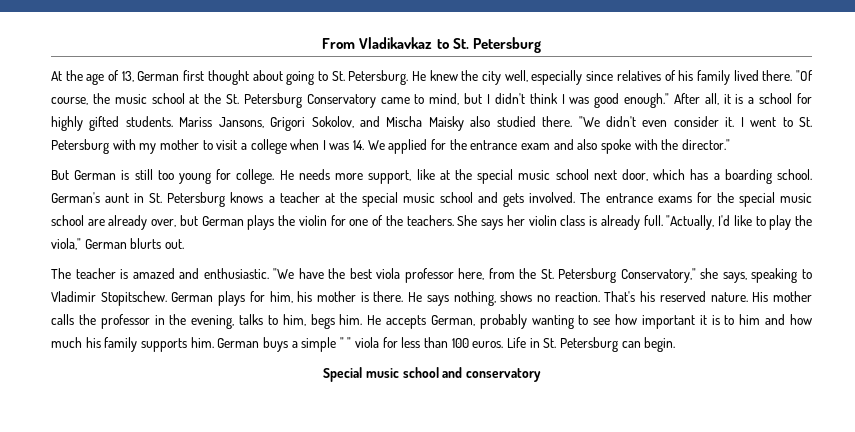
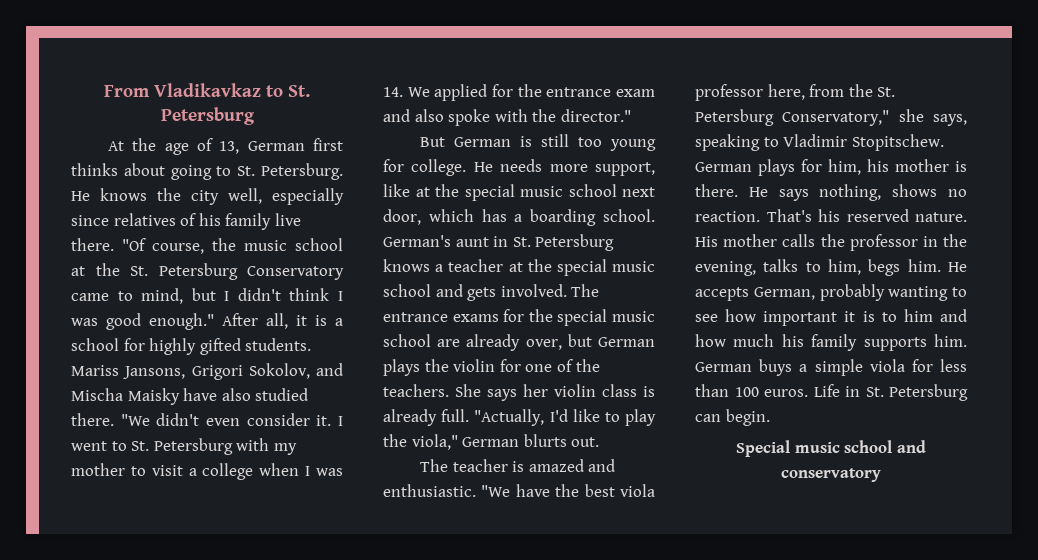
[207,70,249,85] thought -> [71,163,118,176] thinks
[429,70,458,81] knew -> [100,188,147,201] knows
[733,70,759,81] lived -> [274,213,301,226] live
(464, 123) none -> [183,388,218,401] have
[339,337,352,348] " " -> (863, 367) none

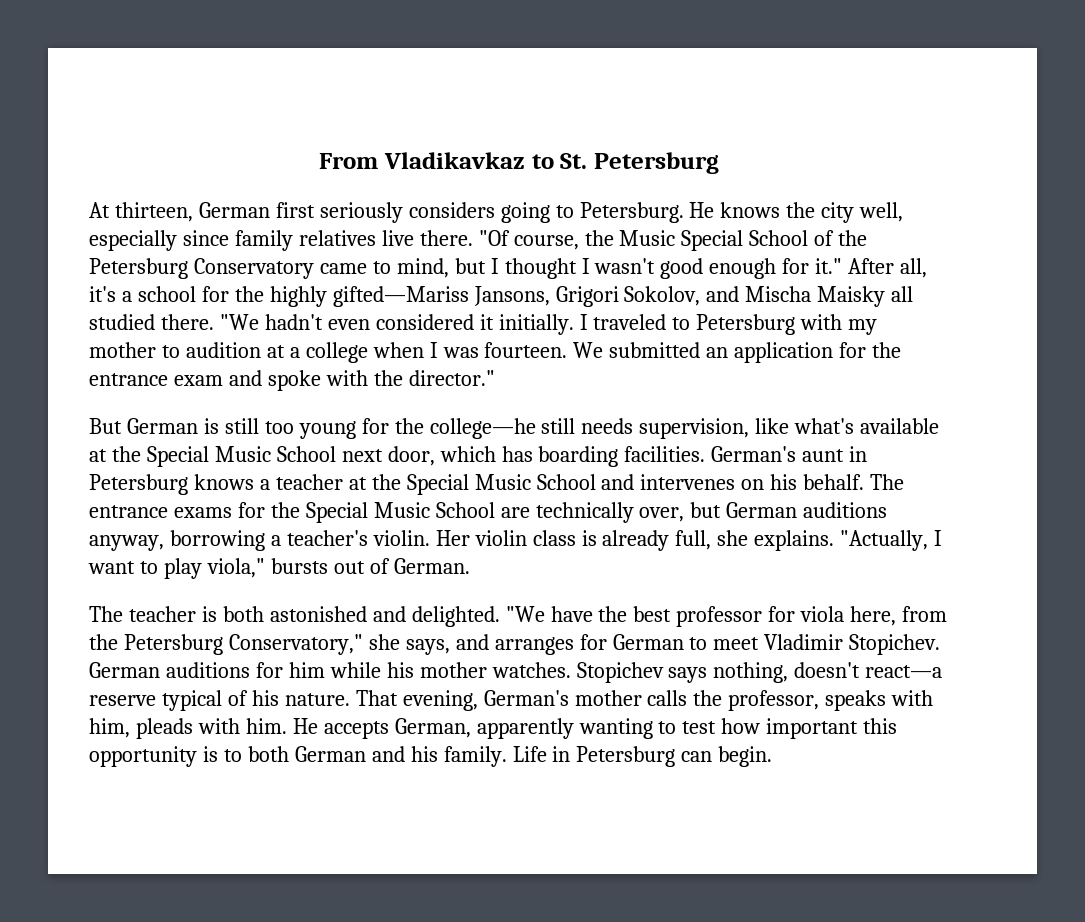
[132,138,343,155] [71,163,165,176] the age of 13, German first thinks about -> [114,202,495,223] thirteen, German first seriously considers
[237,166,256,176] St. -> (574, 211) none
[113,213,272,230] relatives of his family -> [234,230,376,251] family relatives
[244,238,343,251] [71,263,148,276] music school at the St. -> [619,230,868,251] Music Special School of the
[237,288,343,301] [71,313,343,330] [71,338,312,355] [71,365,119,376] didn't think I was good enough." After all, it is a school for highly gifted students. Mariss -> [504,258,928,279] [89,286,469,307] thought I wasn't good enough for it." After all, it's a school for the highly gifted—Mariss
[183,388,251,401] have also -> [891,286,914,302] all
[156,413,343,426] [71,441,150,451] didn't even consider it. I went to St. -> [264,314,691,335] hadn't even considered it initially. I traveled to
[151,465,183,476] visit -> [185,342,285,358] audition at
[383,84,488,101] 14. We applied -> [484,342,834,363] fourteen. We submitted an application
[414,109,444,122] also -> (262, 378) none
[411,159,655,176] [383,184,617,201] college. He needs more support, like at the special music school -> [394,418,940,439] [89,446,336,467] the college—he still needs supervision, like what's available at the Special Music School
[514,209,655,226] a boarding school. -> [538,446,706,467] boarding facilities.
[512,237,531,247] St. -> (868, 454) none
[556,259,655,276] [383,284,567,301] special music school and gets involved. -> [406,474,865,495] Special Music School and intervenes on his behalf.
[557,309,655,326] [383,334,655,351] [383,359,600,376] [383,384,655,401] [383,409,656,426] [383,434,600,450] special music school are already over, but German plays the violin for one of the teachers. She says her violin class is already full. "Actually, I'd like to play the viola," German blurts out. -> [305,502,888,523] [89,530,943,551] [88,558,470,579] Special Music School are technically over, but German auditions anyway, borrowing a teacher's violin. Her violin class is already full, she explains. "Actually, I want to play viola," bursts out of German.
[528,459,616,472] [383,484,476,497] amazed and enthusiastic. -> [222,606,500,627] both astonished and delighted.
[620,484,655,497] [695,84,763,101] viola professor -> [676,606,845,627] professor for viola
[877,87,896,97] St. -> (118, 642) none
[695,134,944,151] [695,159,967,176] [695,184,967,201] [695,209,967,222] [695,234,967,251] [695,259,901,276] speaking to Vladimir Stopitschew. German plays for him, his mother is there. He says nothing, shows no reaction. That's his reserved nature. His mother calls the professor in the evening, talks to him, begs -> [455,634,941,655] [89,662,943,683] [89,690,934,711] [89,718,240,739] and arranges for German to meet Vladimir Stopichev. German auditions for him while his mother watches. Stopichev says nothing, doesn't react—a reserve typical of his nature. That evening, German's mother calls the professor, speaks with him, pleads with
[819,284,885,301] probably -> [476,718,574,739] apparently
[695,314,718,322] see -> [682,721,717,734] test
[844,309,967,322] [695,334,967,351] [695,359,967,376] [695,384,808,397] it is to him and how much his family supports him. German buys a simple viola for less than 100 euros. -> [863,718,898,734] [89,746,507,767] this opportunity is to both German and his family.
[865,387,884,397] St. -> (571, 754) none
[736,440,926,457] [781,468,881,482] // Special music school and conservatory -> (773, 756) none

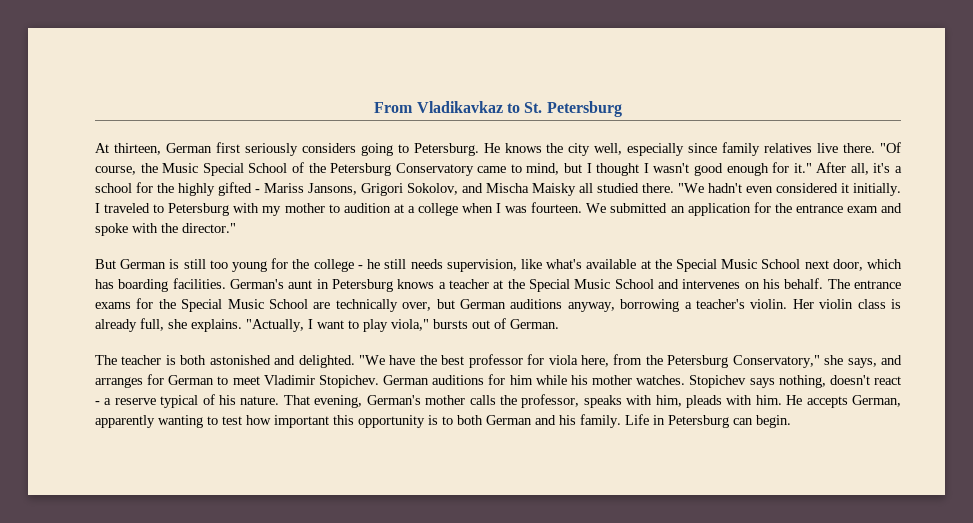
[332,286,469,307] gifted—Mariss -> [218,182,304,196] gifted - Mariss
[429,418,536,439] college—he -> [313,259,381,272] college - he
[865,665,943,678] react—a -> [873,376,901,385] [95,398,112,405] react - a

